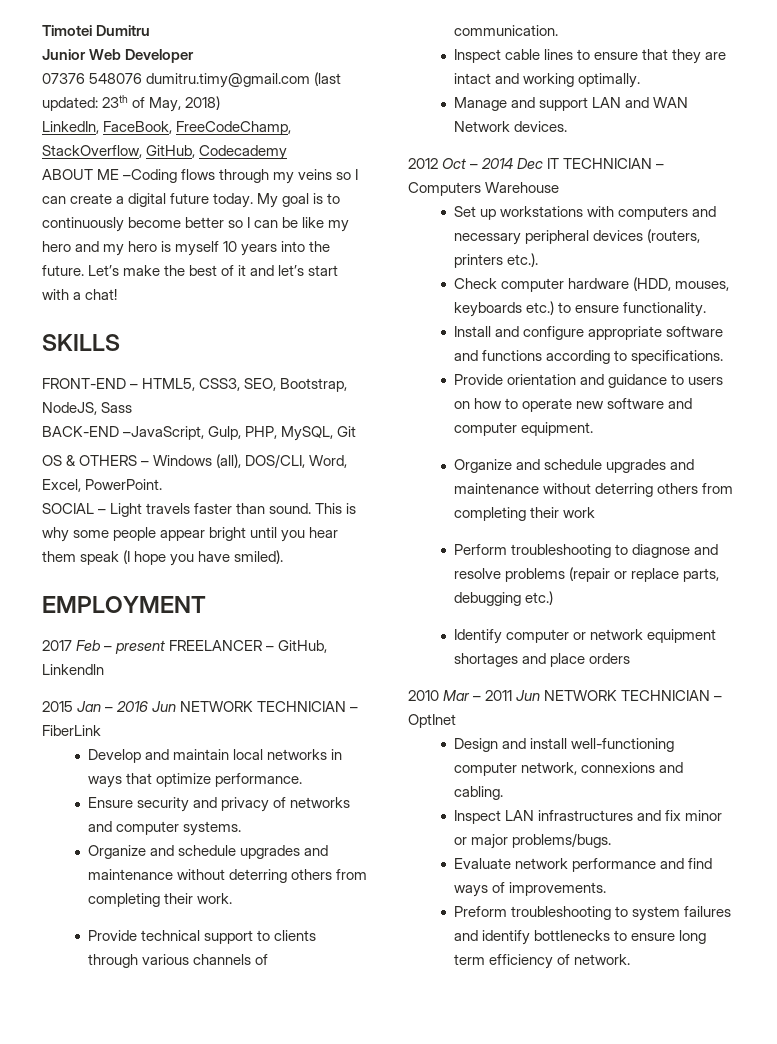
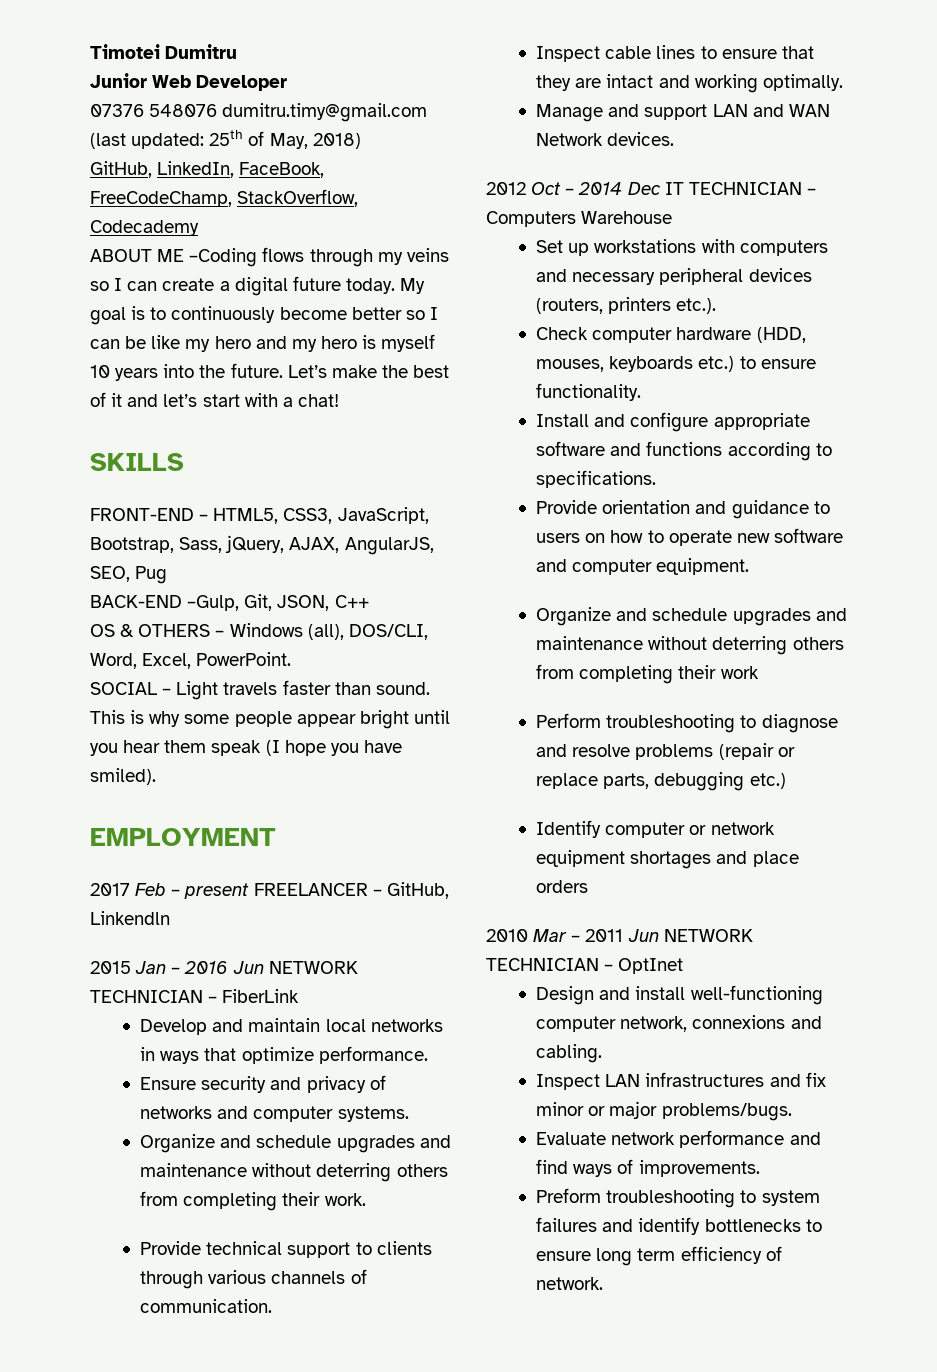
[102,95,129,108] 23th -> [209,130,244,146] 25th
(221, 103) none -> [90,161,152,178] GitHub,
[146,145,196,158] GitHub, -> (359, 198) none
[244,378,348,392] [42,402,133,415] [42,426,357,441] SEO, Bootstrap, NodeJS, Sass // BACK-END –JavaScript, Gulp, PHP, MySQL, Git -> [337,507,429,524] [90,535,434,555] [90,566,168,584] [90,594,369,611] JavaScript, Bootstrap, Sass, jQuery, AJAX, AngularJS, SEO, Pug // BACK-END –Gulp, Git, JSON, C++

